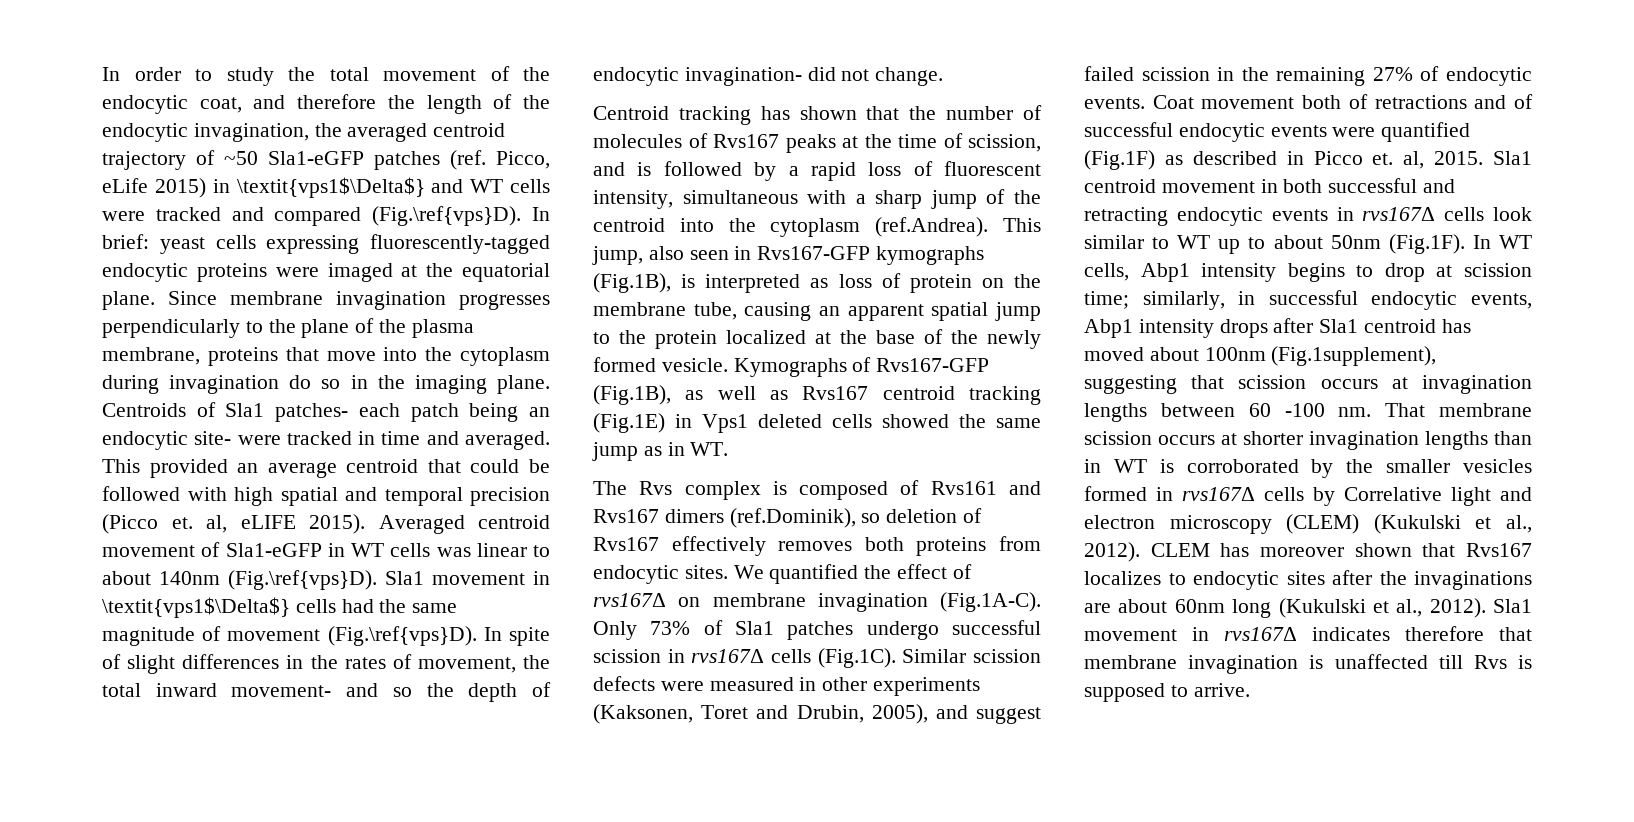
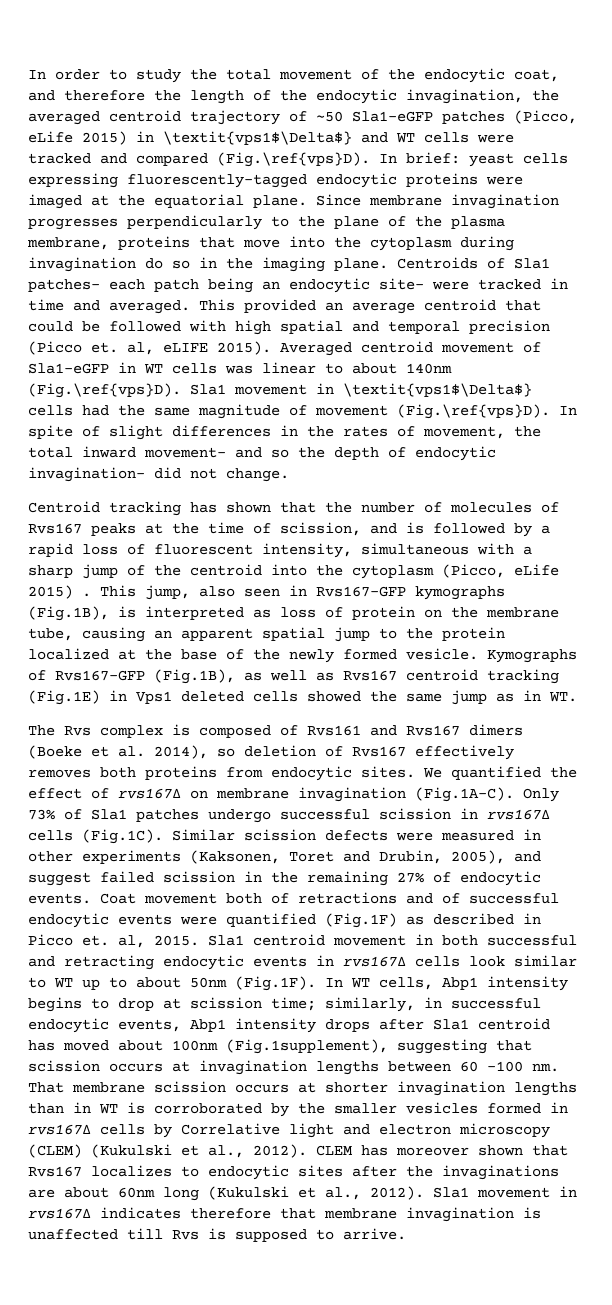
[450,150,550,170] (ref. Picco, -> [514,110,577,124] (Picco,
[875,217,989,237] (ref.Andrea). -> [442,564,559,578] [28,585,91,599] (Picco, eLife 2015) .
[729,508,856,528] (ref.Dominik), -> [28,745,208,759] (Boeke et al. 2014),

